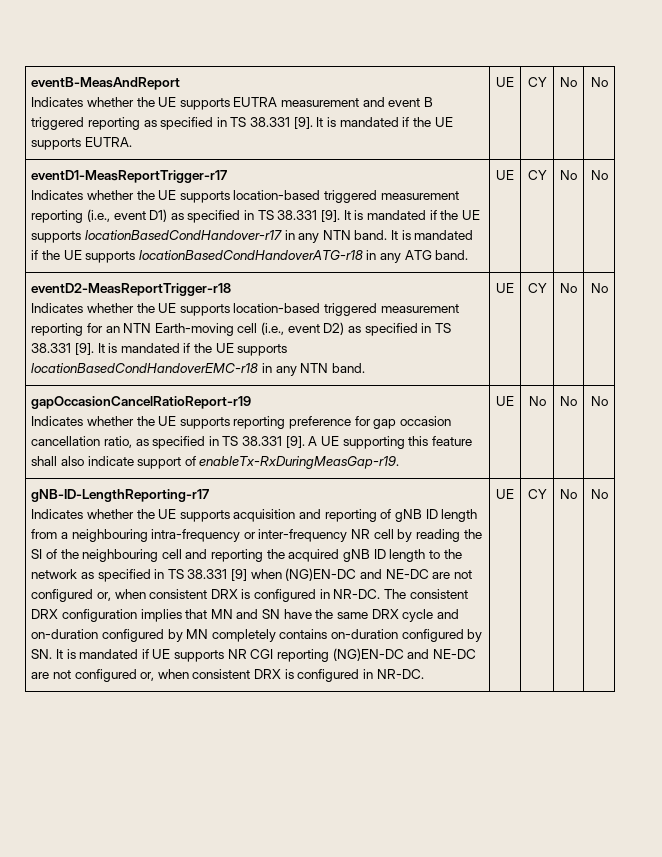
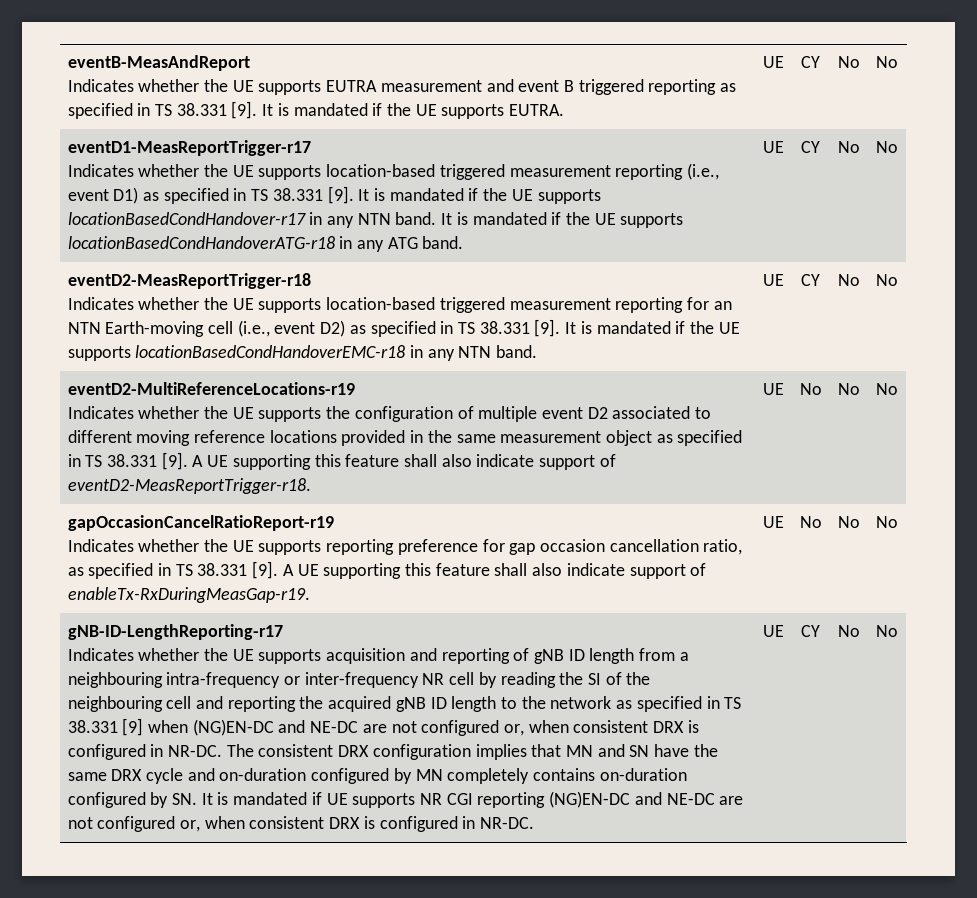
(608, 288) none -> [67,382,355,395] [67,406,712,422] [67,430,743,446] [67,452,616,470] [67,478,311,494] [762,383,784,395] [799,383,822,395] [837,383,860,395] [876,383,898,395] // eventD2-MultiReferenceLocations-r19 // Indicates whether the UE supports the configuration of multiple event D2 associated to different moving reference locations provided in the same measurement object as specified in TS 38.331 [9]. A UE supporting this feature shall also indicate support of eventD2-MeasReportTrigger-r18. | UE | No | No | No

